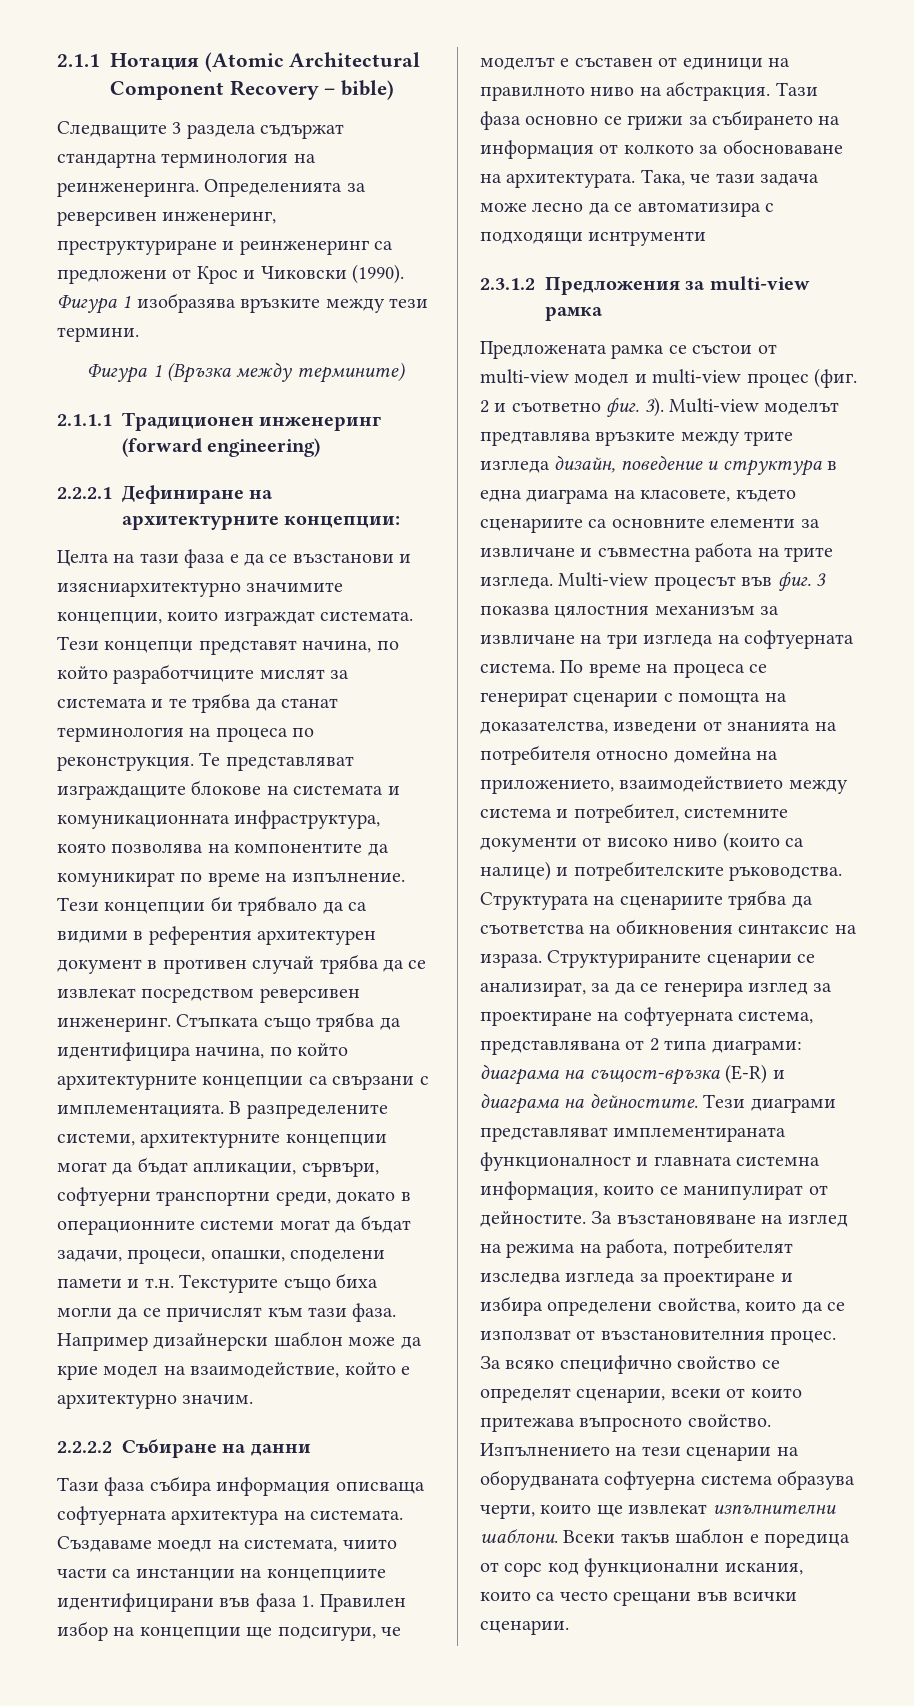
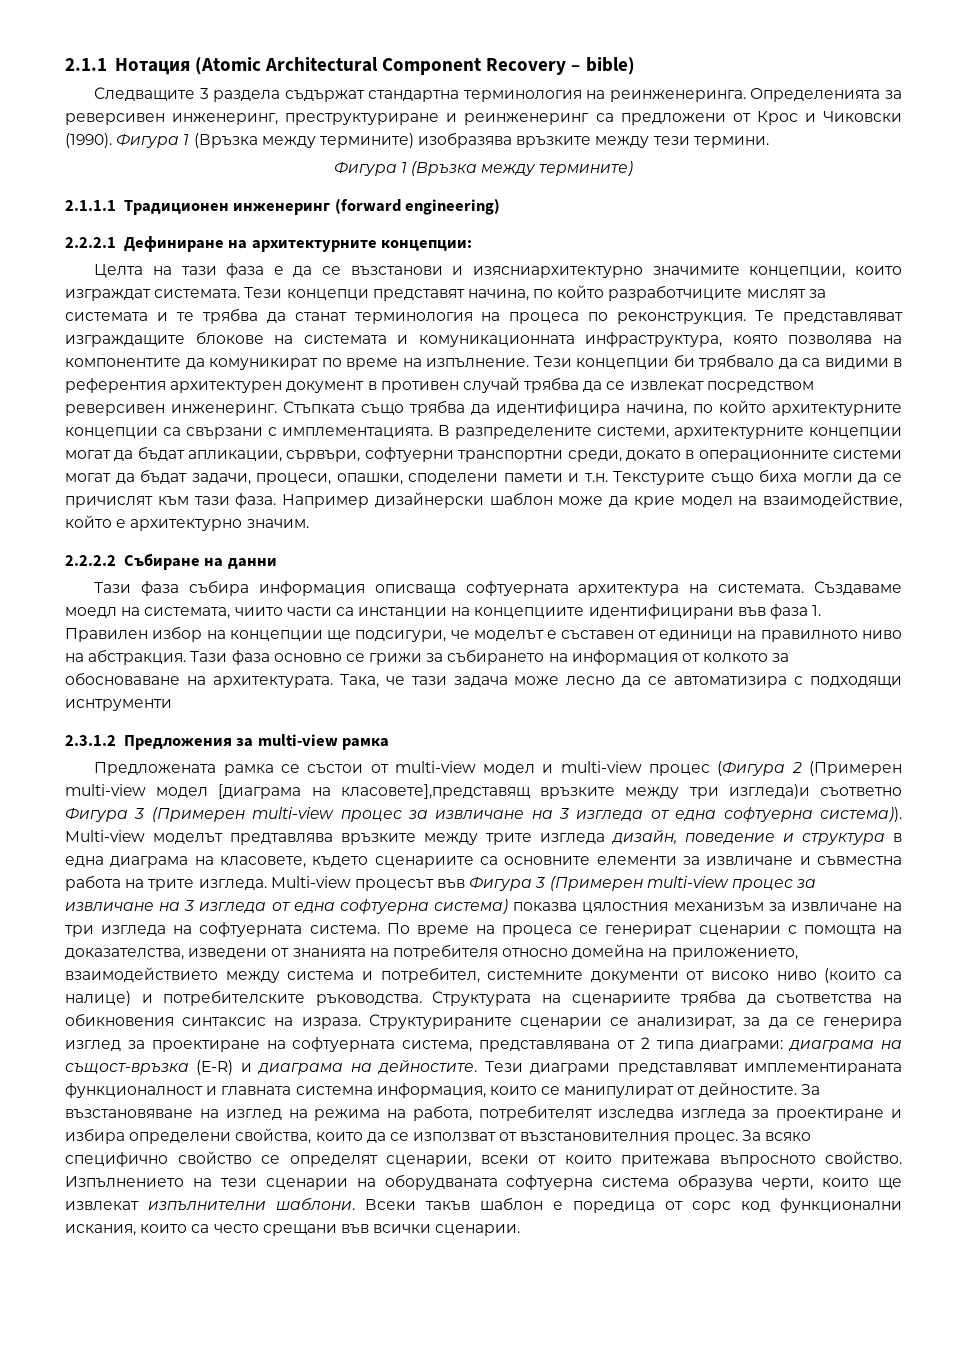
(132, 301) none -> [193,133,414,148] (Връзка между термините)
[814,368,857,388] [480,397,664,417] (фиг. 2 и съответно фиг. 3). -> [717,761,902,776] [65,784,902,799] [65,807,902,822] (Фигура 2 (Примерен multi-view модел [диаграма на класовете],представящ връзките между три изгледа)и съответно Фигура 3 (Примерен multi-view процес за извличане на 3 изгледа от една софтуерна система)).
[777,572,826,591] фиг. 3 -> [469,876,817,891] [65,899,509,914] Фигура 3 (Примерен multi-view процес за извличане на 3 изгледа от една софтуерна система)

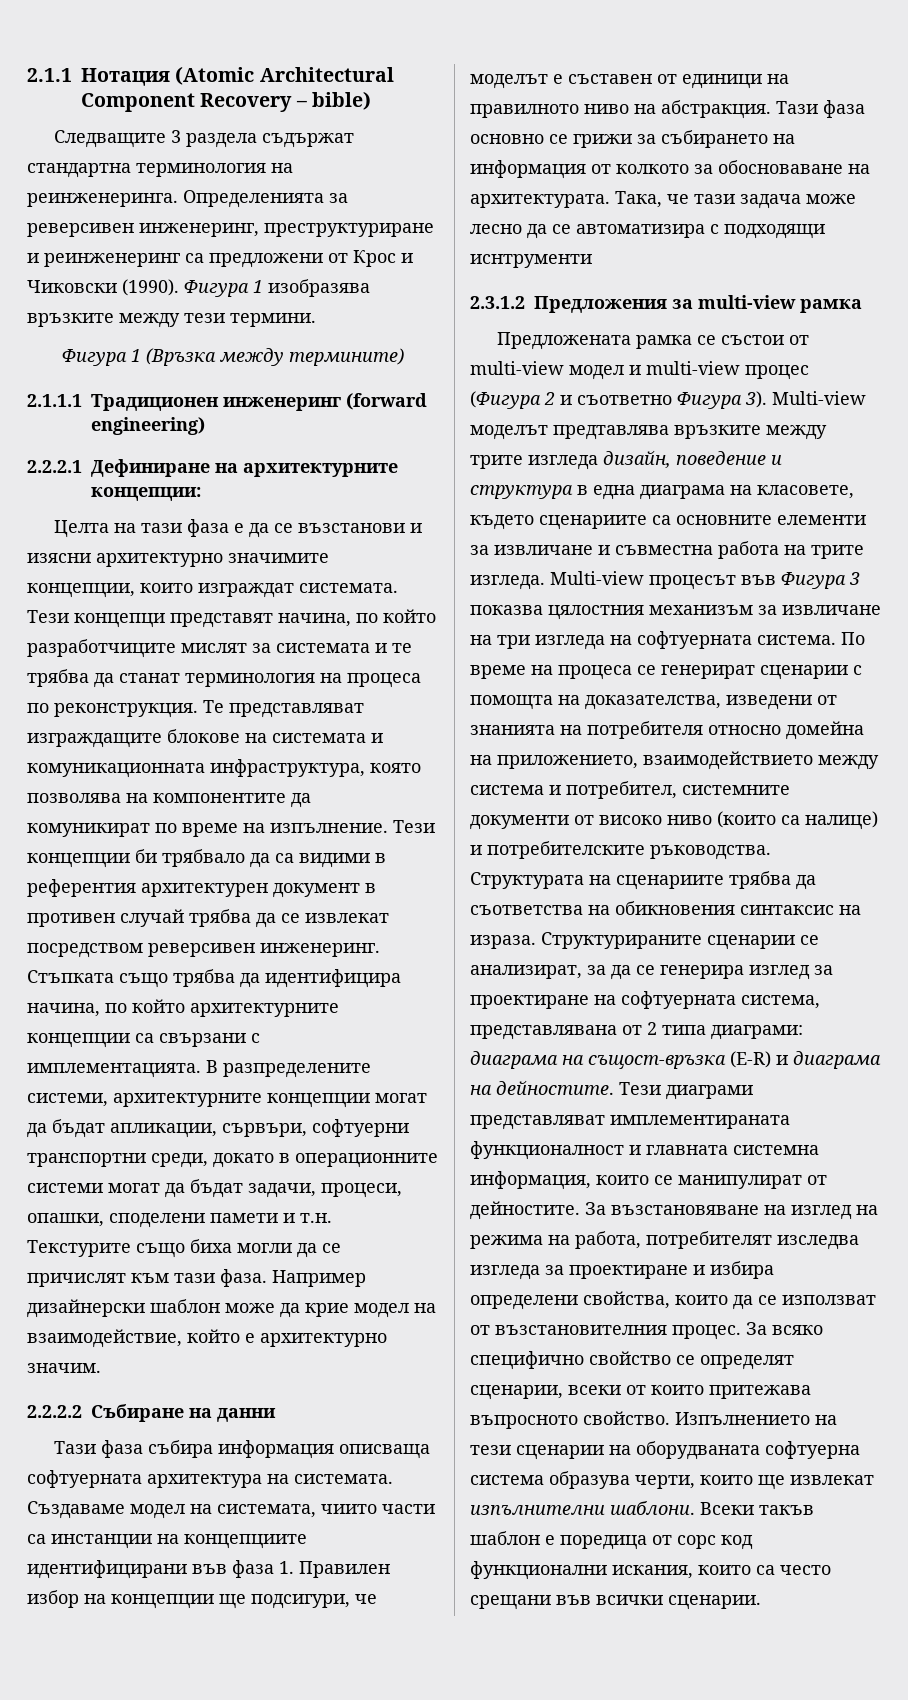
[193,133,414,148] (Връзка между термините) -> (263, 286) none
[473,266,644,278] изясниархитектурно -> [27,553,223,567] изясни архитектурно
[65,607,117,618] моедл -> [130,1504,185,1519] модел
[808,761,902,776] [65,784,902,799] [65,807,902,822] (Примерен multi-view модел [диаграма на класовете],представящ връзките между три изгледа)и съответно Фигура 3 (Примерен multi-view процес за извличане на 3 изгледа от една софтуерна система)). -> [560,391,767,409] и съответно Фигура 3).
[549,876,817,891] [65,899,509,914] (Примерен multi-view процес за извличане на 3 изгледа от една софтуерна система) -> (860, 578) none

